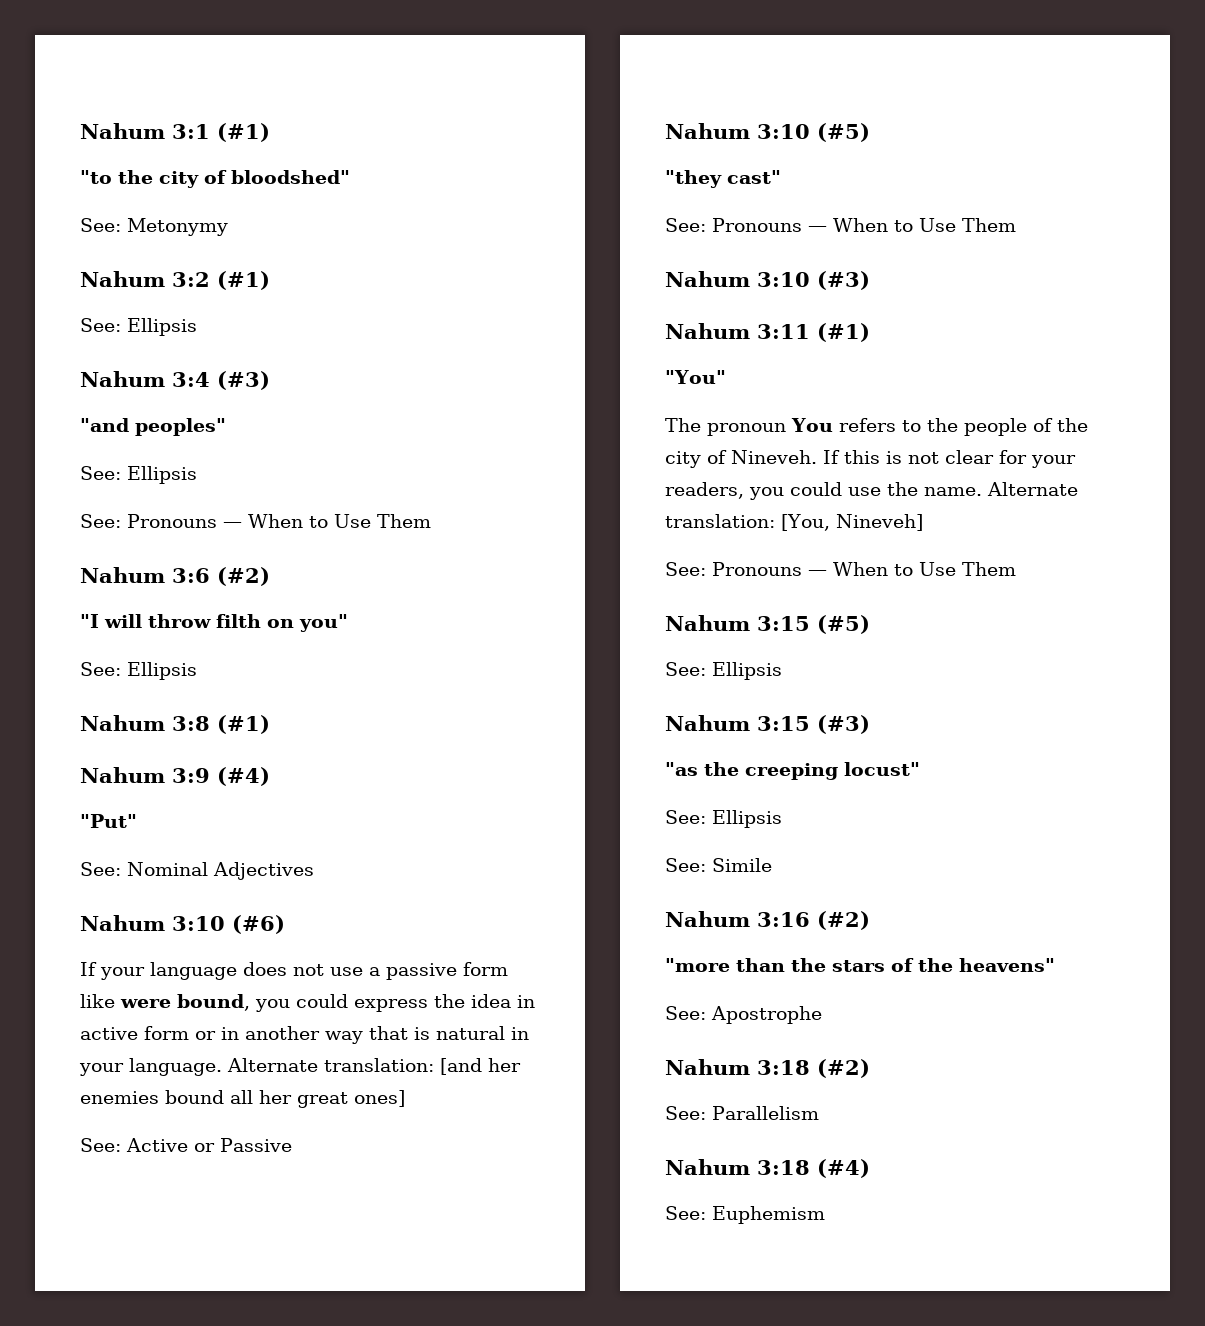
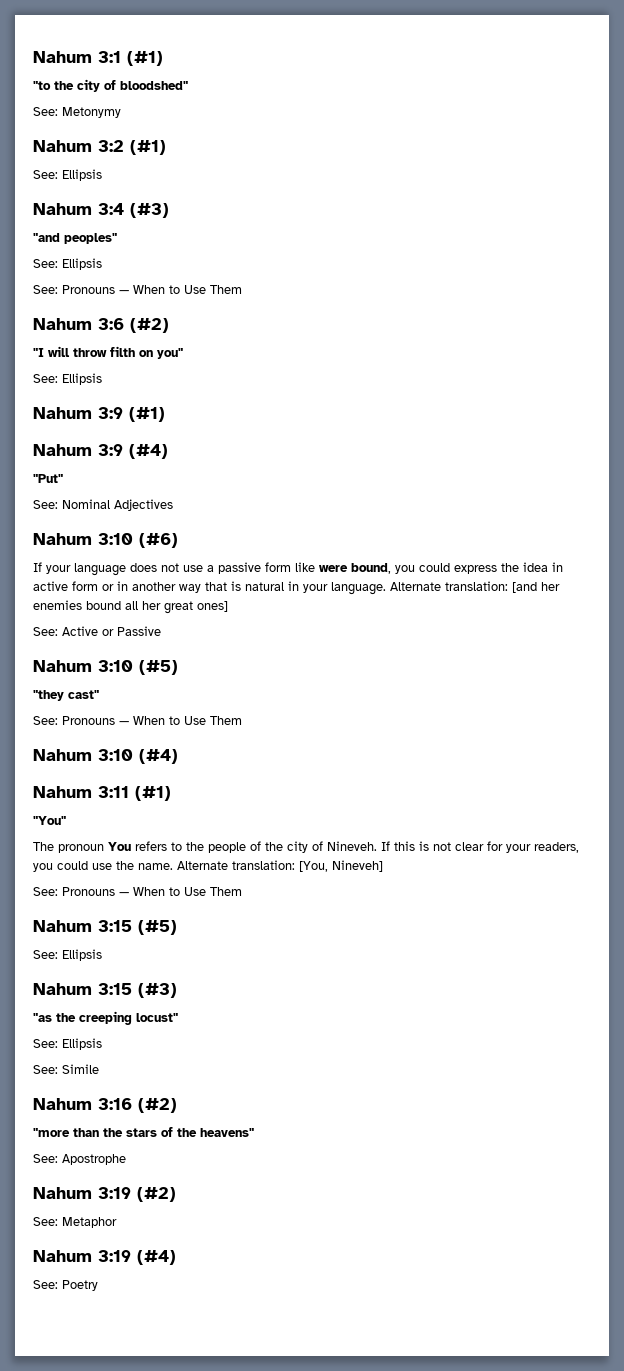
[172,716,210,731] 3:8 -> [98,407,123,419] 3:9
[817,271,870,290] (#3) -> [139,749,178,764] (#4)
[757,1060,810,1075] 3:18 -> [98,1187,131,1199] 3:19
[712,1106,819,1120] [665,1159,810,1175] Parallelism // Nahum 3:18 -> [62,1217,117,1228] [33,1250,131,1262] Metaphor // Nahum 3:19
[712,1206,825,1224] Euphemism -> [62,1280,98,1291] Poetry

